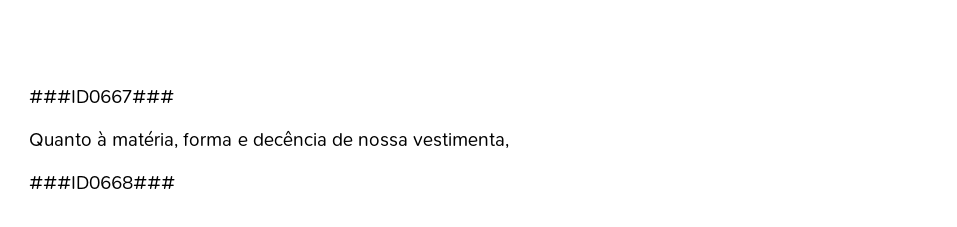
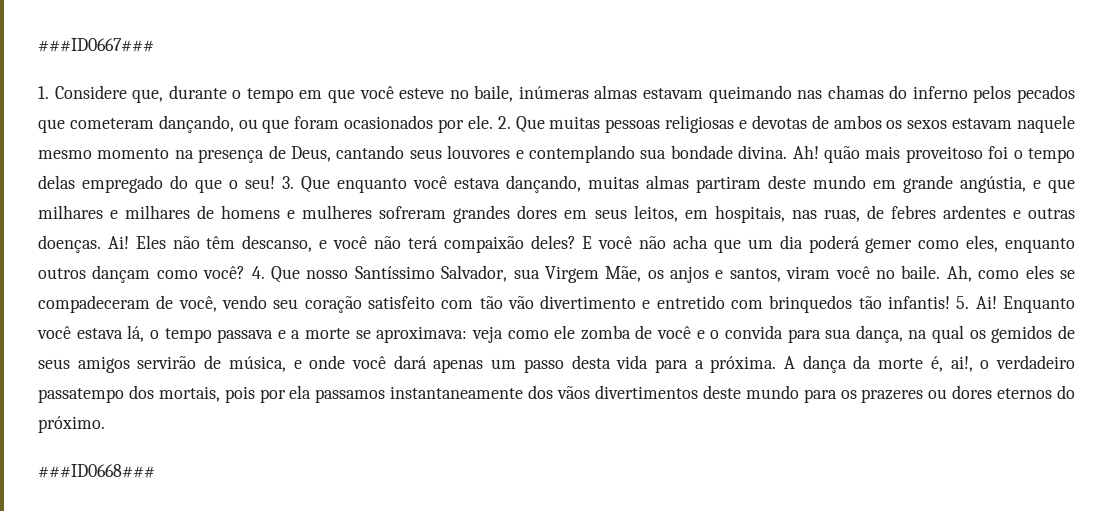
[29,130,510,149] Quanto à matéria, forma e decência de nossa vestimenta, -> [38,85,1075,103] [38,115,1076,133] [38,145,1075,163] [38,175,1075,193] [38,205,1075,223] [38,235,1075,253] [38,265,1076,283] [38,295,1075,313] [37,325,1076,343] [38,355,1076,373] [38,385,1075,403] [38,416,105,433] 1. Considere que, durante o tempo em que você esteve no baile, inúmeras almas estavam queimando nas chamas do inferno pelos pecados que cometeram dançando, ou que foram ocasionados por ele. 2. Que muitas pessoas religiosas e devotas de ambos os sexos estavam naquele mesmo momento na presença de Deus, cantando seus louvores e contemplando sua bondade divina. Ah! quão mais proveitoso foi o tempo delas empregado do que o seu! 3. Que enquanto você estava dançando, muitas almas partiram deste mundo em grande angústia, e que milhares e milhares de homens e mulheres sofreram grandes dores em seus leitos, em hospitais, nas ruas, de febres ardentes e outras doenças. Ai! Eles não têm descanso, e você não terá compaixão deles? E você não acha que um dia poderá gemer como eles, enquanto outros dançam como você? 4. Que nosso Santíssimo Salvador, sua Virgem Mãe, os anjos e santos, viram você no baile. Ah, como eles se compadeceram de você, vendo seu coração satisfeito com tão vão divertimento e entretido com brinquedos tão infantis! 5. Ai! Enquanto você estava lá, o tempo passava e a morte se aproximava: veja como ele zomba de você e o convida para sua dança, na qual os gemidos de seus amigos servirão de música, e onde você dará apenas um passo desta vida para a próxima. A dança da morte é, ai!, o verdadeiro passatempo dos mortais, pois por ela passamos instantaneamente dos vãos divertimentos deste mundo para os prazeres ou dores eternos do próximo.

